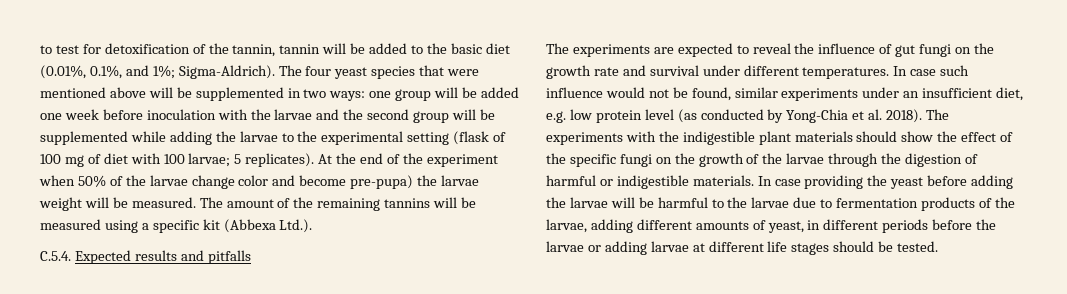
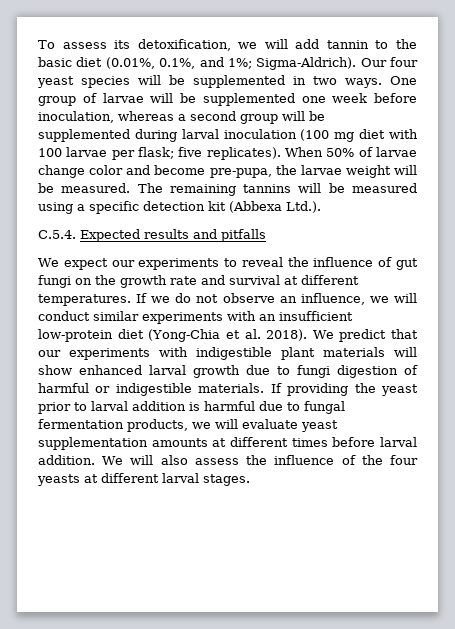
[40,43,408,57] to test for detoxification of the tannin, tannin will be added -> [38,39,369,51] To assess its detoxification, we will add tannin
[278,65,302,76] The -> [360,58,387,67] Our
[419,65,480,76] [40,87,146,98] that were mentioned above -> (130, 82) none
[329,87,519,101] ways: one group will be added -> [345,76,417,88] [38,93,295,106] ways. One group of larvae will be supplemented
[146,109,364,120] inoculation with the larvae and the -> [38,111,186,123] inoculation, whereas a
[130,131,507,145] [40,153,498,167] [39,175,75,186] while adding the larvae to the experimental setting (flask of 100 mg of diet with 100 larvae; 5 replicates). At the end of the experiment when -> [134,129,418,142] [38,147,323,160] during larval inoculation (100 mg diet with 100 larvae per flask; five replicates). When
[125,175,146,186] the -> (373, 152) none
[350,175,414,189] pre-pupa) -> [209,168,272,178] pre-pupa,
[226,197,314,208] amount of the -> (163, 188) none
(199, 226) none -> [143,201,205,211] detection
[546,43,733,57] The experiments are expected -> [38,258,220,270] We expect our experiments
[702,65,740,76] under -> [284,276,298,285] at
[893,65,970,76] [546,87,731,101] In case such influence would not be found, -> [136,293,417,305] [38,311,90,321] If we do not observe an influence, we will conduct
[862,87,900,98] under -> [227,311,256,321] with
[996,87,1024,101] [546,109,950,123] [546,131,679,145] diet, e.g. low protein level (as conducted by Yong-Chia et al. 2018). The experiments with the -> [38,329,418,342] [38,347,188,360] low-protein diet (Yong-Chia et al. 2018). We predict that our experiments with
[856,131,1014,142] [546,153,902,167] should show the effect of the specific fungi on the growth of the larvae through the -> [394,347,417,357] [38,365,330,378] will show enhanced larval growth due to fungi
[757,176,801,186] In case -> [270,383,282,393] If
[927,175,1014,189] [546,197,1015,211] [546,219,997,233] [546,241,939,255] before adding the larvae will be harmful to the larvae due to fermentation products of the larvae, adding different amounts of yeast, in different periods before the larvae or adding larvae at different life stages should be tested. -> [38,401,345,414] [38,419,338,432] [38,437,417,450] [38,455,418,465] [37,473,250,486] prior to larval addition is harmful due to fungal fermentation products, we will evaluate yeast supplementation amounts at different times before larval addition. We will also assess the influence of the four yeasts at different larval stages.

